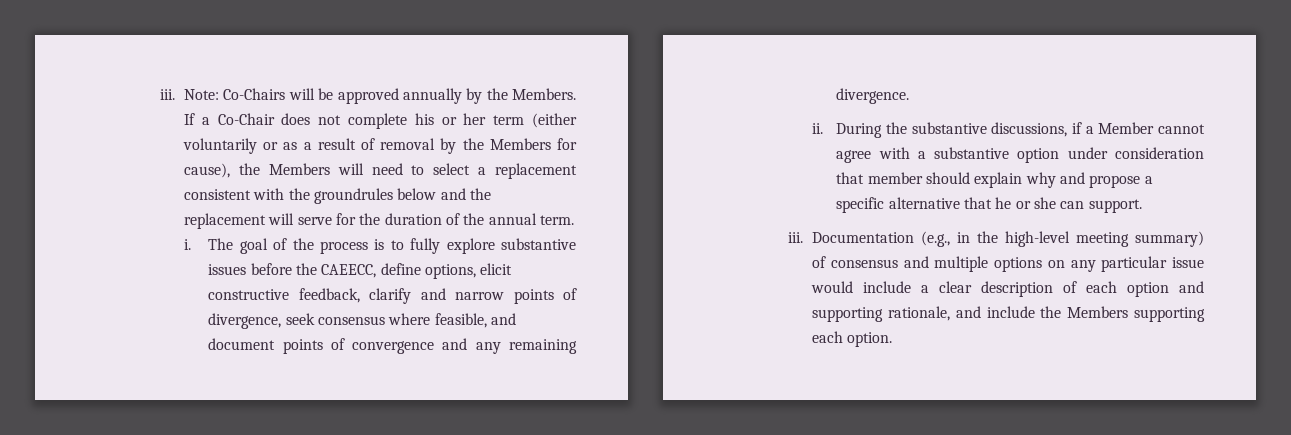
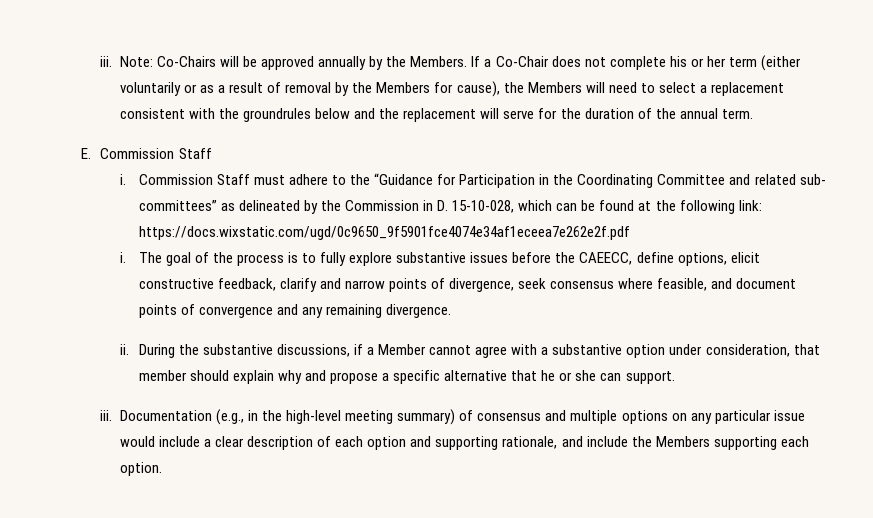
(574, 220) none -> [81,148,212,159] [119,173,826,188] [138,200,762,214] [138,226,630,240] // E. Commission Staff // i. Commission Staff must adhere to the “Guidance for Participation in the Coordinating Committee and related sub- committees” as delineated by the Commission in D. 15-10-028, which can be found at the following link: https://docs.wixstatic.com/ugd/0c9650_9f5901fce4074e34af1eceea7e262e2f.pdf
[1115,147,1204,159] consideration -> [705,344,790,357] consideration,

